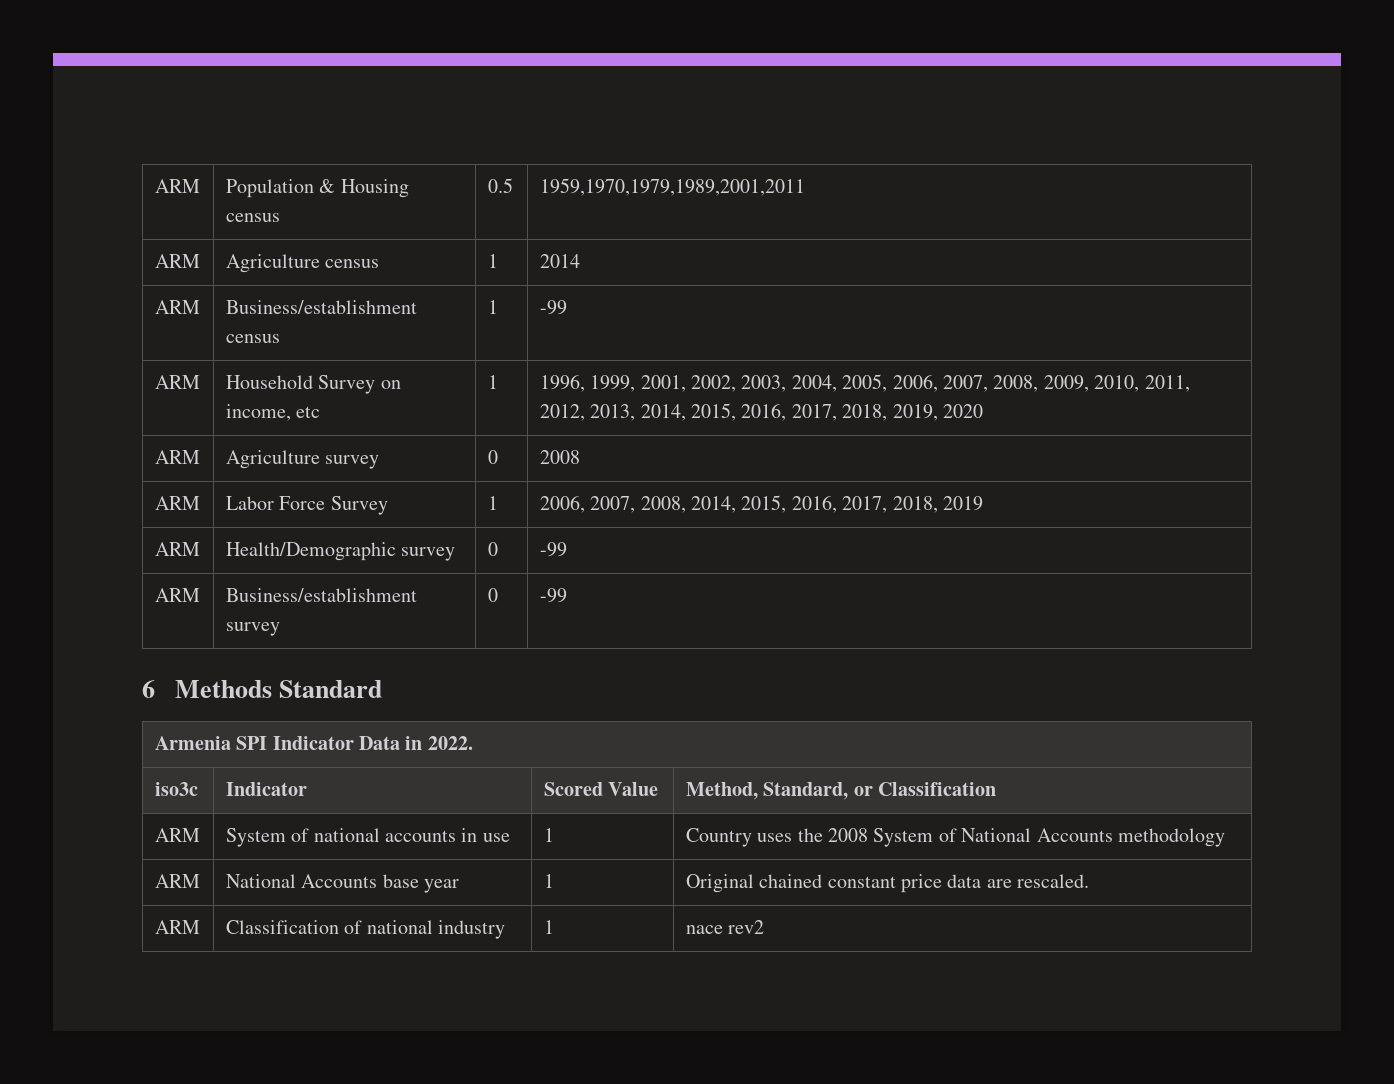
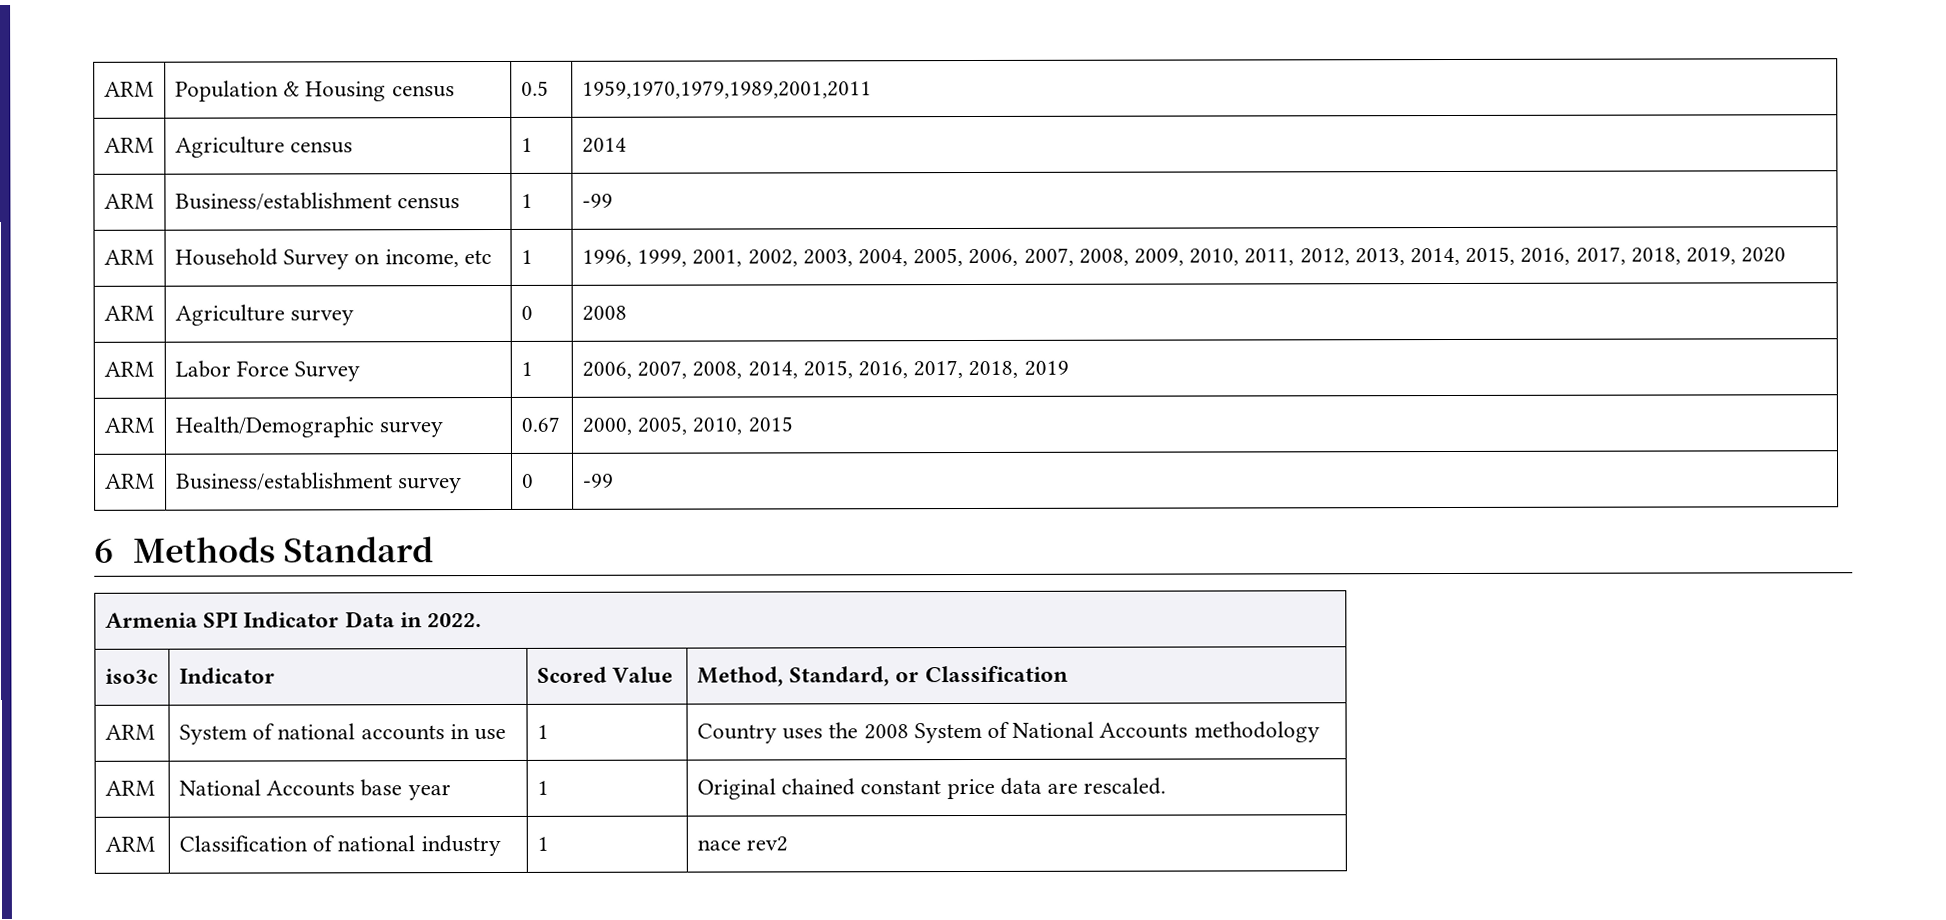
[487,542,498,556] [539,542,567,557] 0 | -99 -> [520,416,560,432] [581,416,793,435] 0.67 | 2000, 2005, 2010, 2015

